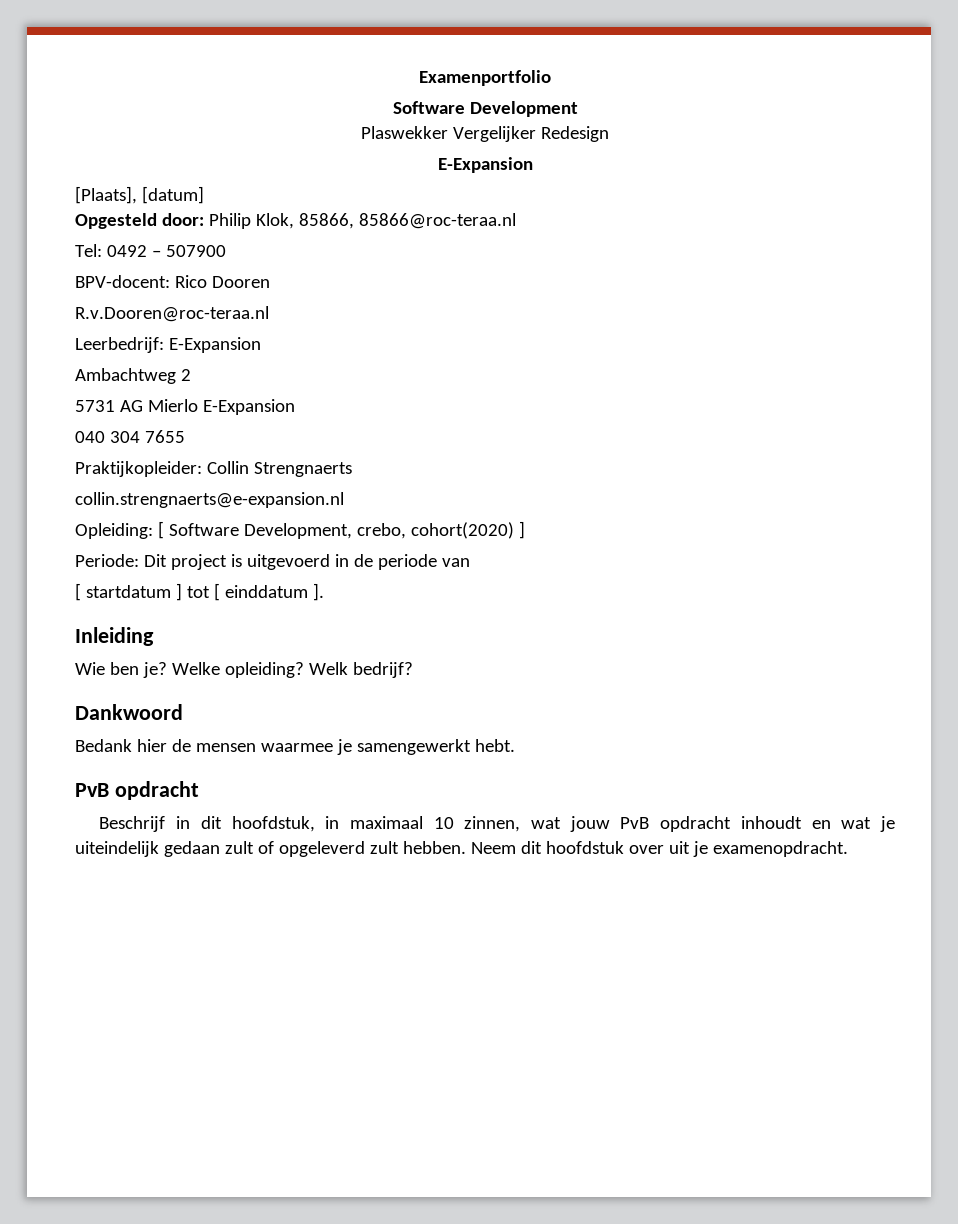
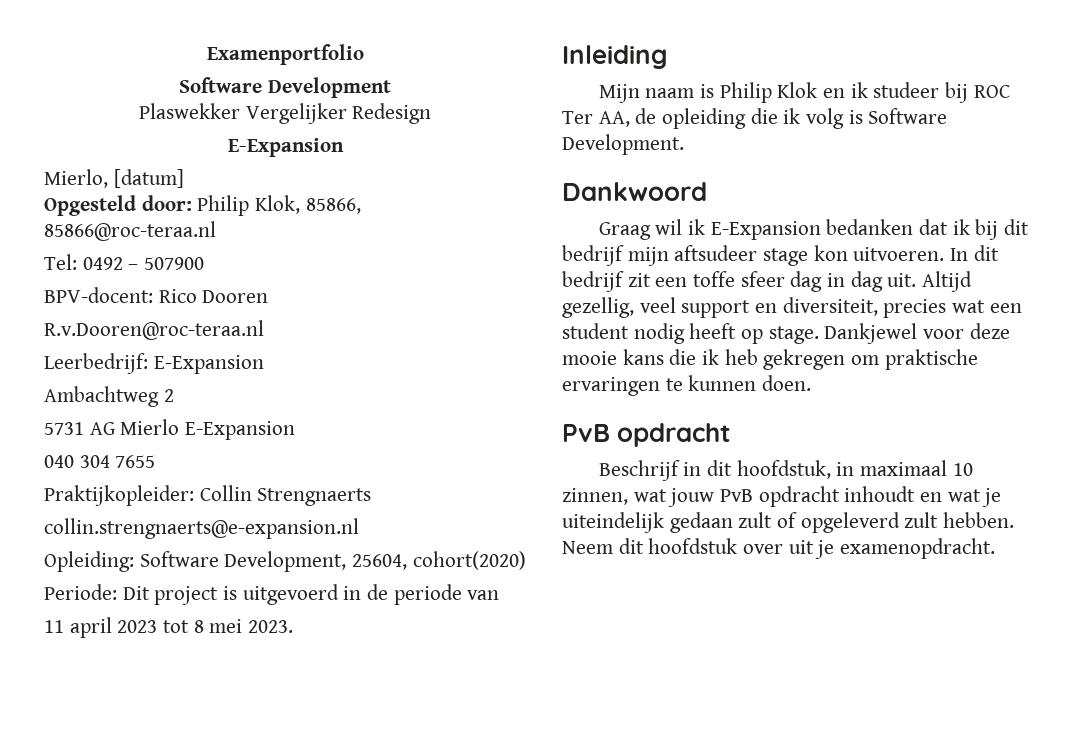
[75,186,137,204] [Plaats], -> [44,169,108,188] Mierlo,
[157,521,164,539] [ -> (134, 561) none
[356,523,406,539] crebo, -> [352,554,408,570] 25604,
[518,521,525,539] ] -> (526, 560) none
[75,583,324,601] [75,627,154,646] [75,662,413,678] [75,704,183,720] [75,739,515,755] [ startdatum ] tot [ einddatum ]. // Inleiding // Wie ben je? Welke opleiding? Welk bedrijf? // Dankwoord // Bedank hier de mensen waarmee je samengewerkt hebt. -> [44,617,294,638] [562,45,667,69] [598,82,1010,103] [562,108,948,129] [562,134,684,155] [562,182,707,201] [598,219,1029,240] [562,245,999,266] [562,271,973,292] [562,297,1022,318] [562,323,1010,344] [562,349,978,370] [562,375,812,396] 11 april 2023 tot 8 mei 2023. // Inleiding // Mijn naam is Philip Klok en ik studeer bij ROC Ter AA, de opleiding die ik volg is Software Development. // Dankwoord // Graag wil ik E-Expansion bedanken dat ik bij dit bedrijf mijn aftsudeer stage kon uitvoeren. In dit bedrijf zit een toffe sfeer dag in dag uit. Altijd gezellig, veel support en diversiteit, precies wat een student nodig heeft op stage. Dankjewel voor deze mooie kans die ik heb gekregen om praktische ervaringen te kunnen doen.

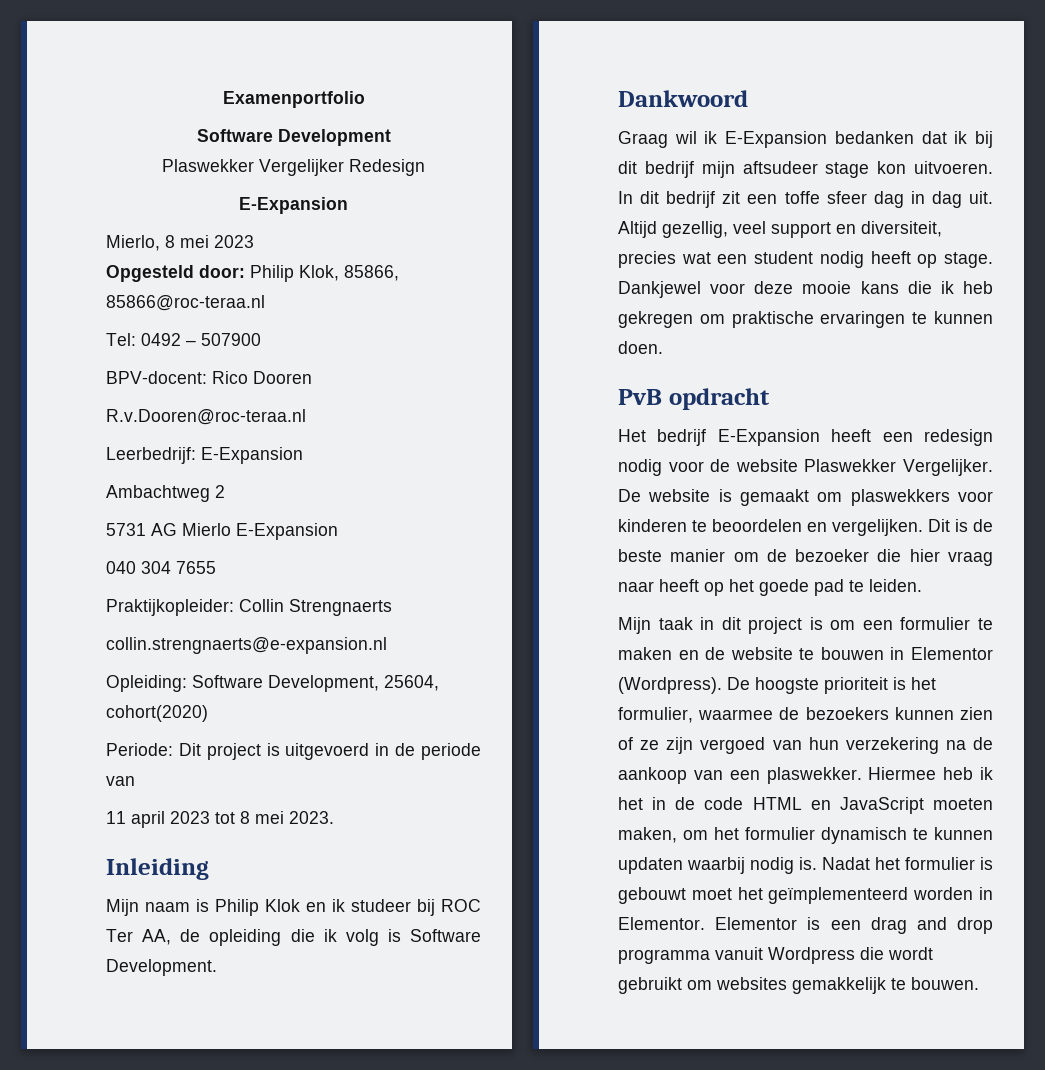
[113,169,184,188] [datum] -> [165,235,254,248] 8 mei 2023
[598,460,973,481] [562,486,1002,507] [562,512,1015,533] [562,538,996,559] Beschrijf in dit hoofdstuk, in maximaal 10 zinnen, wat jouw PvB opdracht inhoudt en wat je uiteindelijk gedaan zult of opgeleverd zult hebben. Neem dit hoofdstuk over uit je examenopdracht. -> [618,429,993,446] [618,459,993,476] [618,489,993,506] [618,519,993,536] [618,549,993,566] [618,579,922,596] [618,617,993,634] [618,647,993,660] [618,677,936,694] [618,707,993,723] [618,737,993,754] [618,767,993,784] [618,797,993,814] [618,827,993,844] [618,857,993,874] [618,887,993,904] [618,917,993,934] [618,947,933,964] [618,977,979,994] Het bedrijf E-Expansion heeft een redesign nodig voor de website Plaswekker Vergelijker. De website is gemaakt om plaswekkers voor kinderen te beoordelen en vergelijken. Dit is de beste manier om de bezoeker die hier vraag naar heeft op het goede pad te leiden. // Mijn taak in dit project is om een formulier te maken en de website te bouwen in Elementor (Wordpress). De hoogste prioriteit is het formulier, waarmee de bezoekers kunnen zien of ze zijn vergoed van hun verzekering na de aankoop van een plaswekker. Hiermee heb ik het in de code HTML en JavaScript moeten maken, om het formulier dynamisch te kunnen updaten waarbij nodig is. Nadat het formulier is gebouwt moet het geïmplementeerd worden in Elementor. Elementor is een drag and drop programma vanuit Wordpress die wordt gebruikt om websites gemakkelijk te bouwen.

